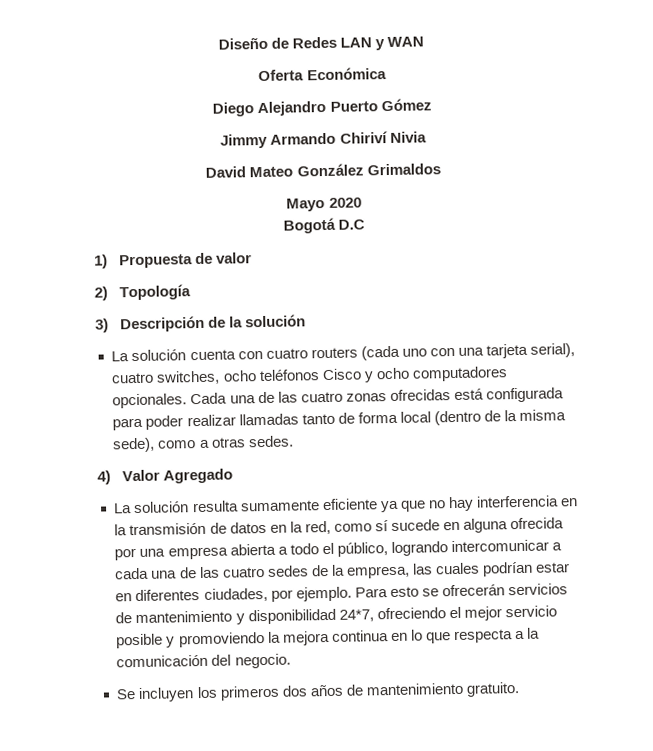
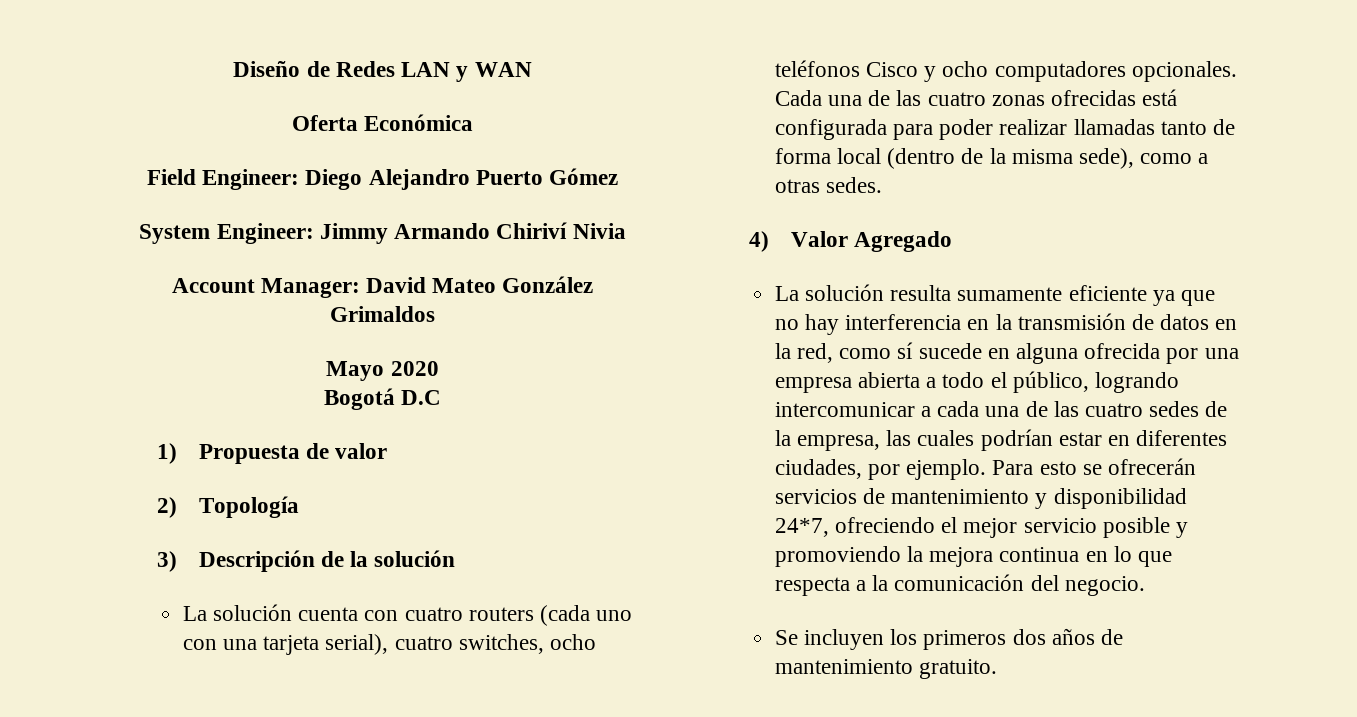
(387, 74) none -> [146,169,300,190] Field Engineer:
(432, 105) none -> [139,223,314,244] System Engineer:
(427, 137) none -> [171,278,360,298] Account Manager:

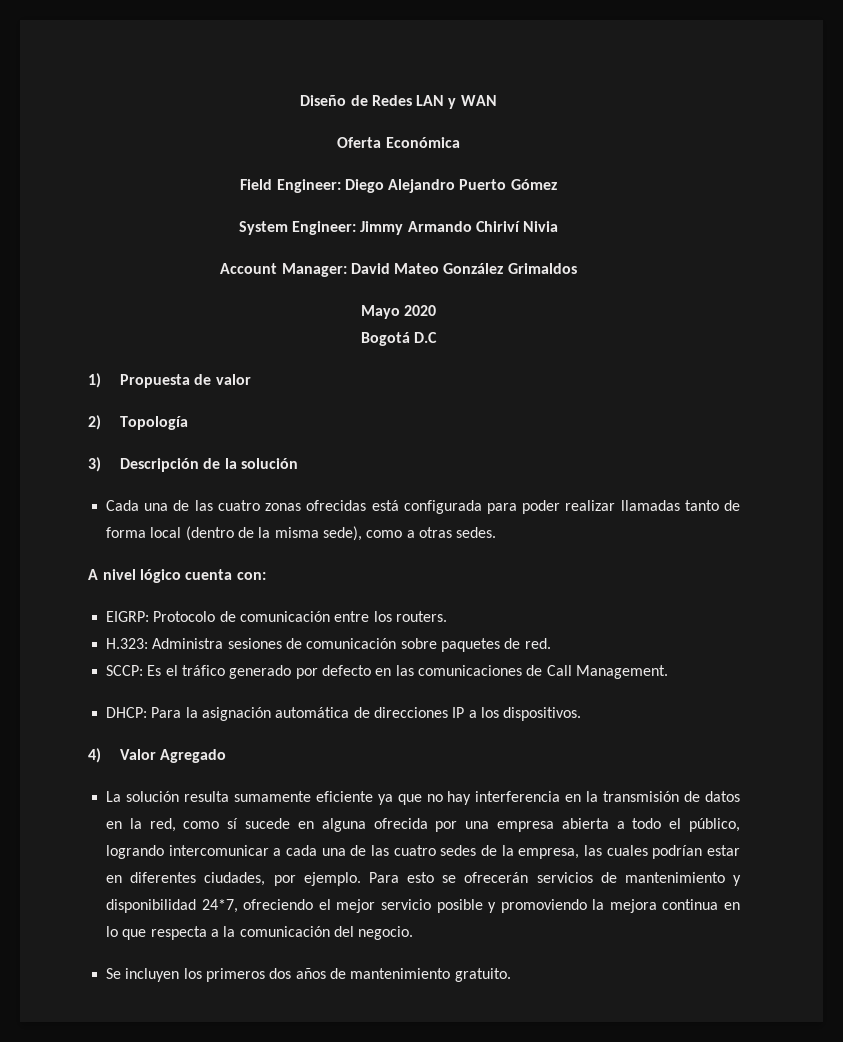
[182,604,633,626] [182,634,596,655] [774,60,1237,82] La solución cuenta con cuatro routers (cada uno con una tarjeta serial), cuatro switches, ocho teléfonos Cisco y ocho computadores opcionales. -> (298, 463) none
(882, 185) none -> [88,569,266,583] [106,611,447,622] [106,638,551,652] [106,665,668,679] [106,707,582,721] // A nivel lógico cuenta con: // EIGRP: Protocolo de comunicación entre los routers. // H.323: Administra sesiones de comunicación sobre paquetes de red. // SCCP: Es el tráfico generado por defecto en las comunicaciones de Call Management. // DHCP: Para la asignación automática de direcciones IP a los dispositivos.

